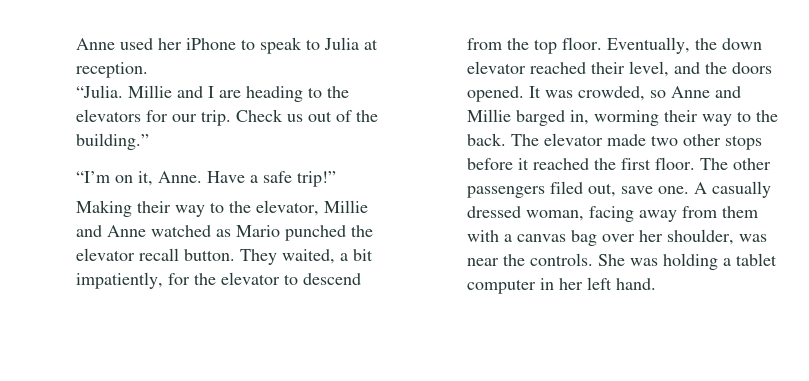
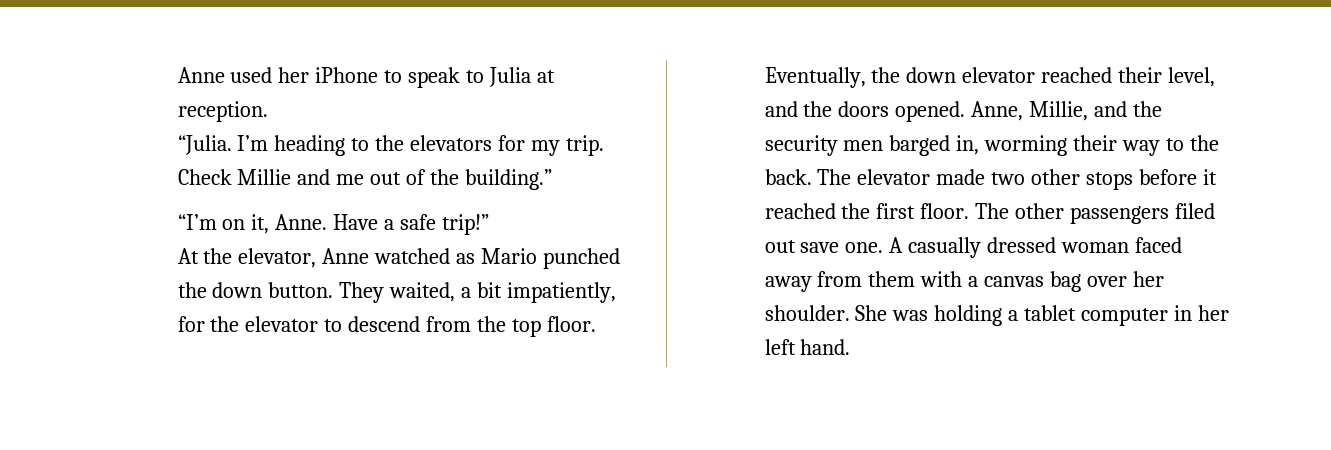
[127,85,241,98] Millie and I are -> [237,135,269,151] I’m
[171,114,197,122] our -> [531,140,561,156] my
[286,114,303,122] us -> [237,169,365,185] Millie and me
[75,200,368,217] [75,225,102,237] Making their way to the elevator, Millie and -> [177,248,317,268] At the elevator,
[75,248,179,261] elevator recall -> [212,282,263,298] down
[528,86,741,101] [466,109,511,122] It was crowded, so Anne and Millie -> [971,101,1163,121] [764,135,884,156] Anne, Millie, and the security men
[587,183,616,197] out, -> [764,240,796,253] out
[525,206,634,222] woman, facing -> [1061,237,1183,253] woman faced
[666,229,767,245] [466,253,593,266] shoulder, was near the controls. -> [764,305,850,321] shoulder.

